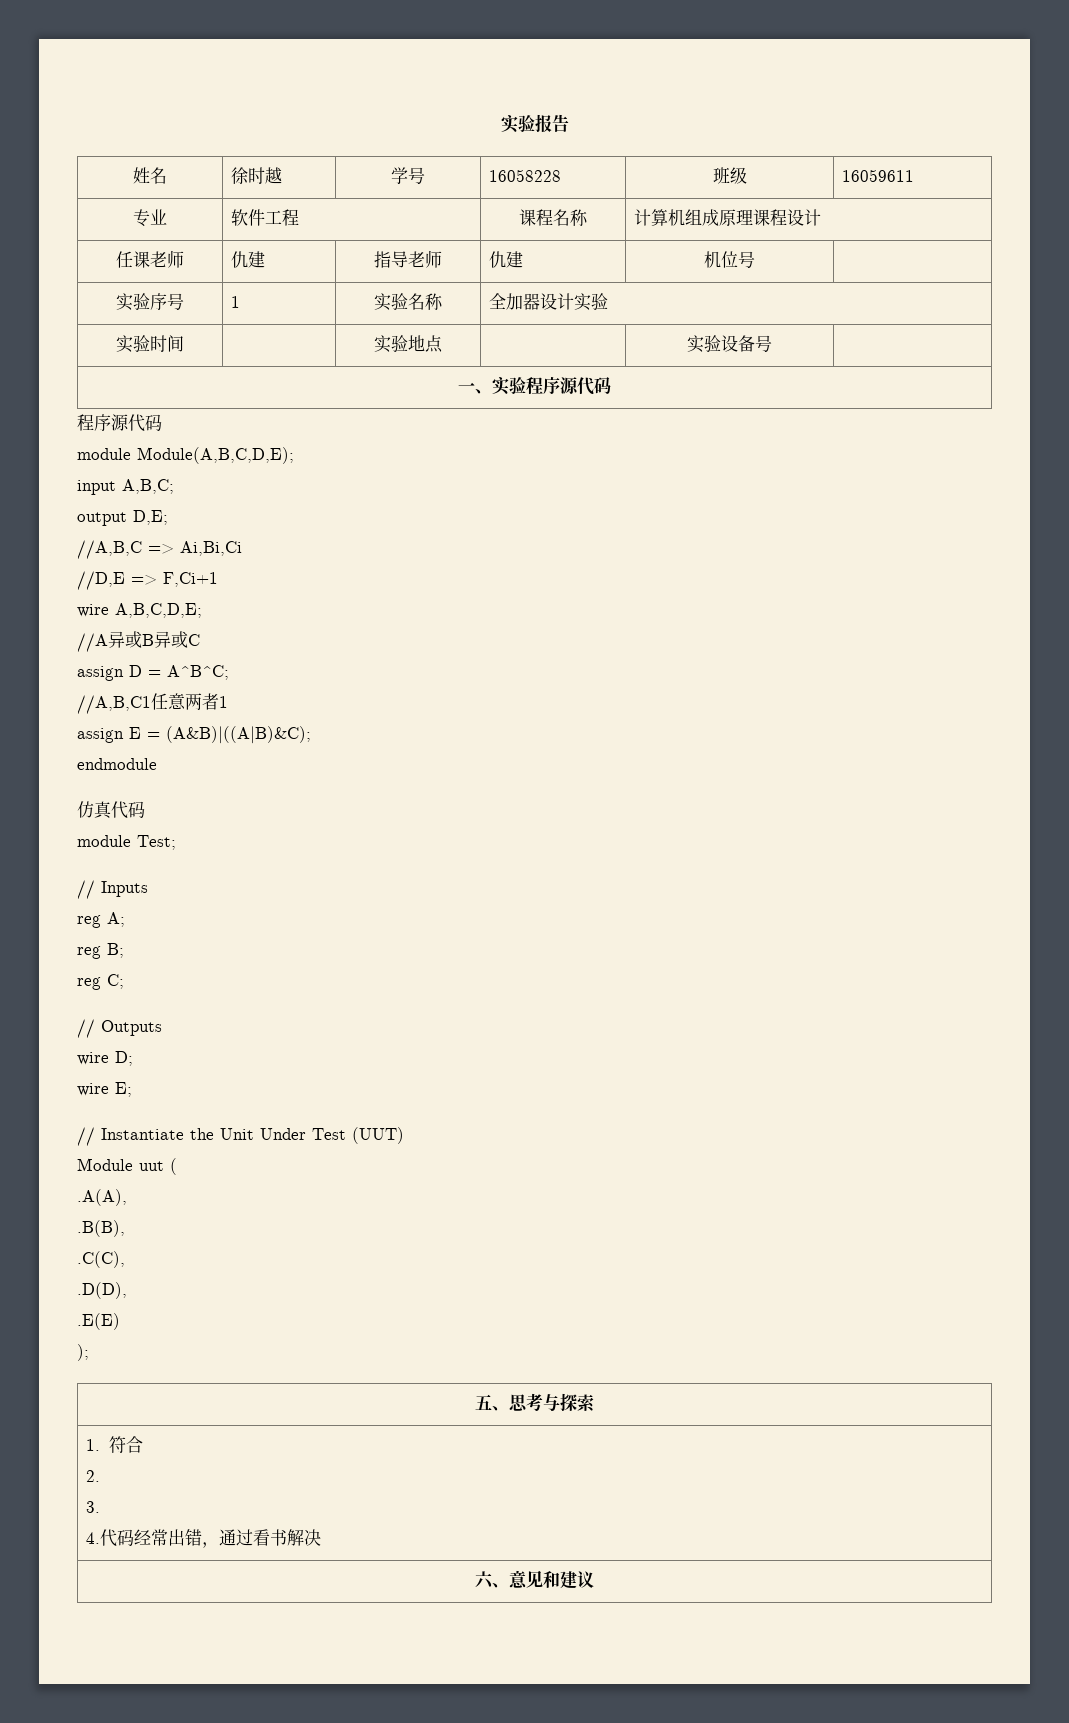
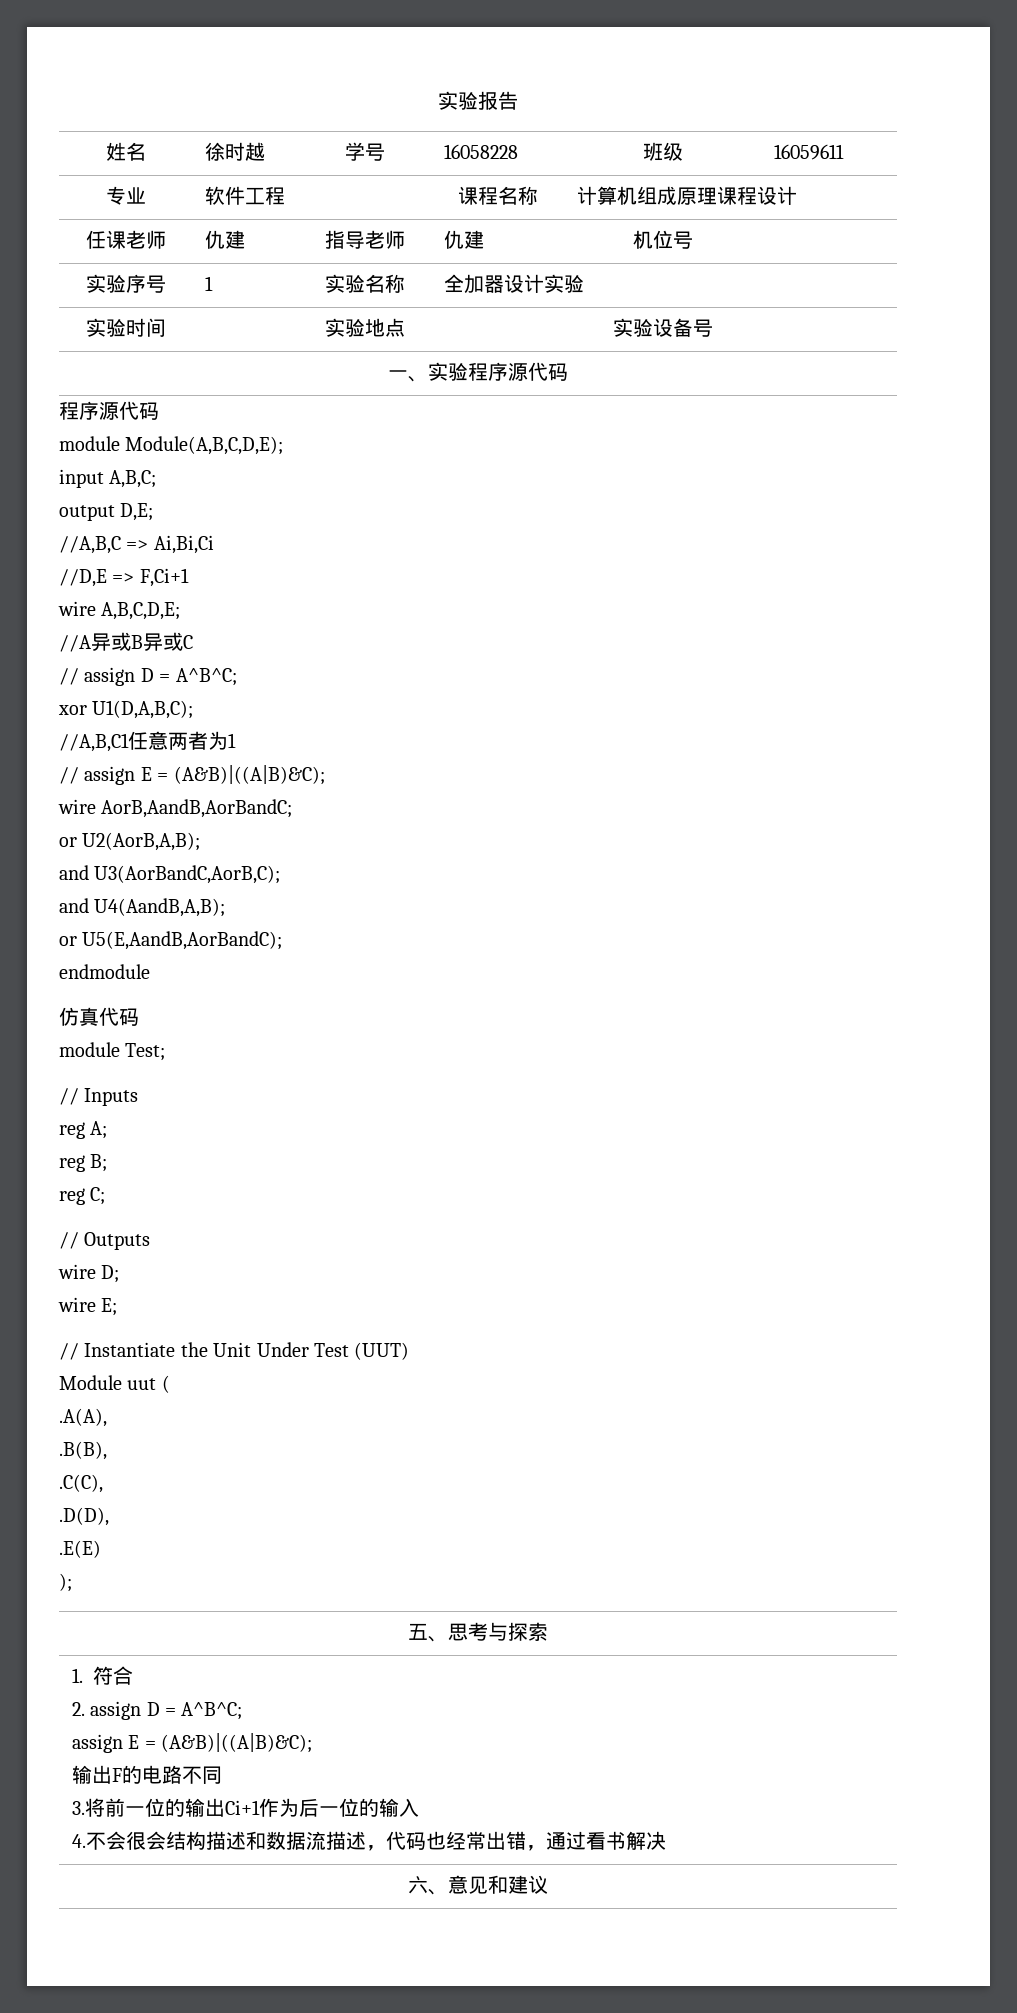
[77,665,229,681] assign D = A^B^C; -> [59,667,237,686] [58,700,194,719] // assign D = A^B^C; // xor U1(D,A,B,C);
[219,696,228,708] [77,726,311,744] 1 // assign E = (A&B)|((A|B)&C); -> [208,731,236,750] [59,765,325,785] [58,799,293,818] [59,832,201,851] [59,865,281,884] [59,898,226,917] [59,931,283,950] 为1 // // assign E = (A&B)|((A|B)&C); // wire AorB,AandB,AorBandC; // or U2(AorB,A,B); // and U3(AorBandC,AorB,C); // and U4(AandB,A,B); // or U5(E,AandB,AorBandC);
[86,1501,101,1513] [86,1529,135,1547] // 3. // 4.代码 -> [90,1701,243,1720] [71,1733,313,1753] [71,1765,222,1784] [71,1798,419,1817] [71,1831,446,1851] assign D = A^B^C; // assign E = (A&B)|((A|B)&C); // 输出F的电路不同 // 3.将前一位的输出Ci+1作为后一位的输入 // 4.不会很会结构描述和数据流描述，代码也

